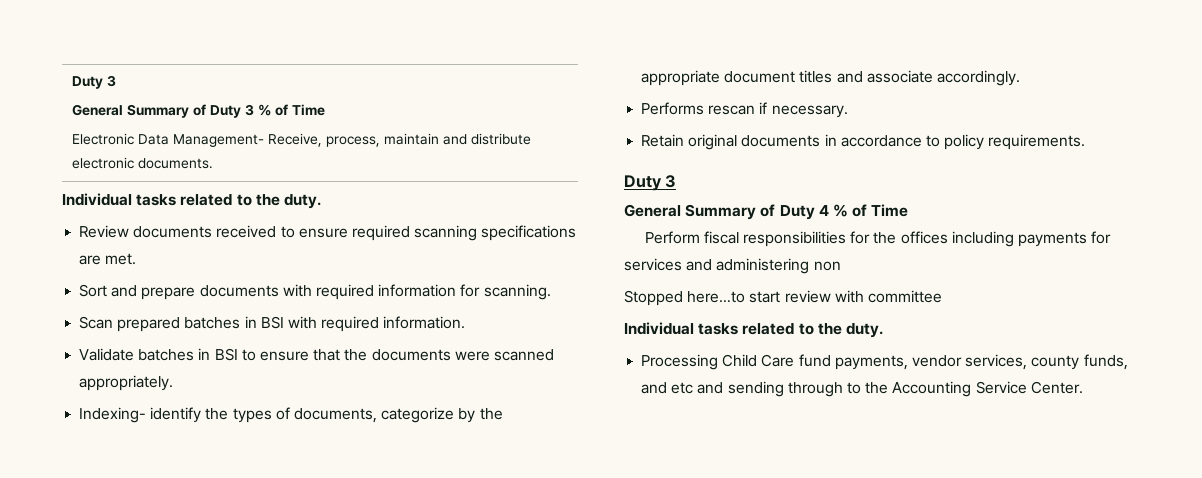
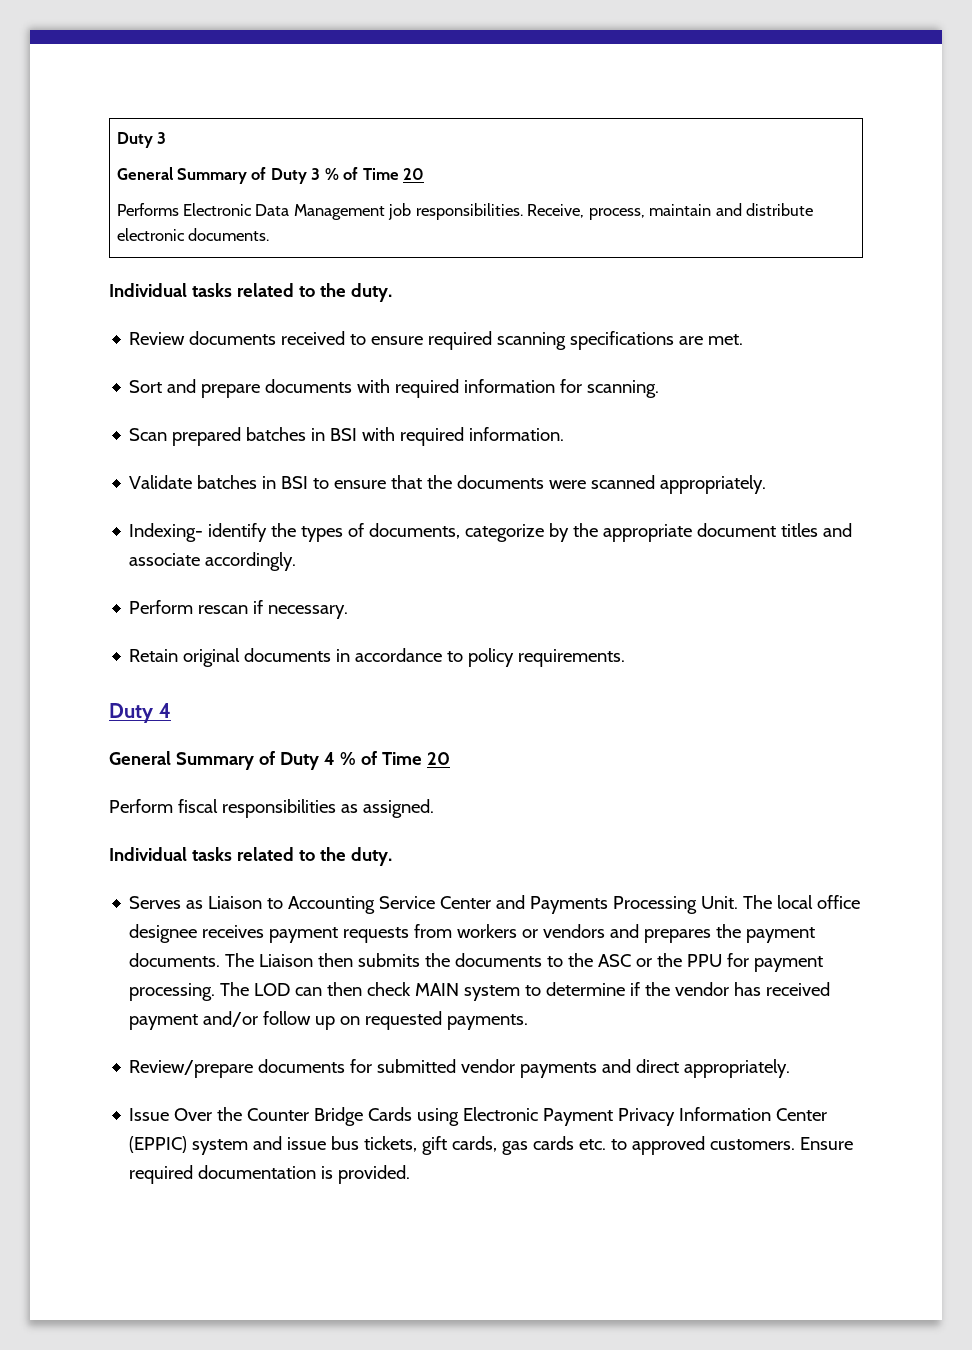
[72,133,265,147] // Electronic Data Management- -> [403,168,425,180] [116,203,523,220] 20 // Performs Electronic Data Management job responsibilities.
[641,102,705,115] Performs -> [129,600,194,614] Perform
[665,175,677,188] 3 -> [158,703,171,718] 4
(909, 210) none -> [426,752,450,765] 20
[850,231,1112,247] [624,258,841,274] [624,290,942,306] [624,322,883,338] [641,354,1128,370] [641,381,1083,397] for the offices including payments for services and administering non // Stopped here…to start review with committee // Individual tasks related to the duty. // Processing Child Care fund payments, vendor services, county funds, and etc and sending through to the Accounting Service Center. -> [340,799,434,818] [109,847,392,866] [129,895,861,914] [129,924,816,943] [129,953,824,972] [129,982,831,1001] [129,1011,529,1030] [129,1059,791,1078] [129,1107,828,1126] [129,1136,854,1155] [129,1165,411,1184] as assigned. // Individual tasks related to the duty. // Serves as Liaison to Accounting Service Center and Payments Processing Unit. The local office designee receives payment requests from workers or vendors and prepares the payment documents. The Liaison then submits the documents to the ASC or the PPU for payment processing. The LOD can then check MAIN system to determine if the vendor has received payment and/or follow up on requested payments. // Review/prepare documents for submitted vendor payments and direct appropriately. // Issue Over the Counter Bridge Cards using Electronic Payment Privacy Information Center (EPPIC) system and issue bus tickets, gift cards, gas cards etc. to approved customers. Ensure required documentation is provided.

